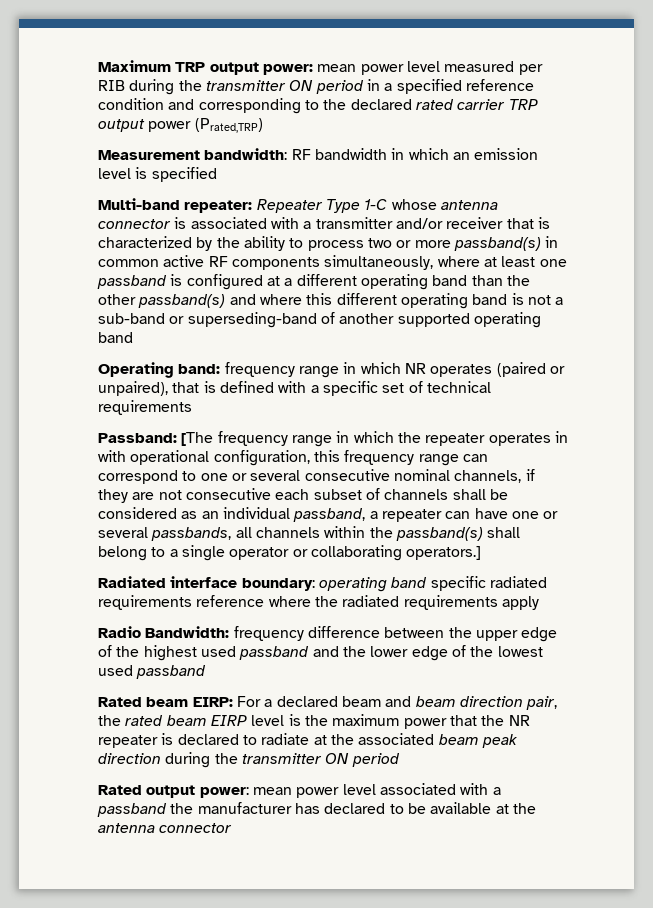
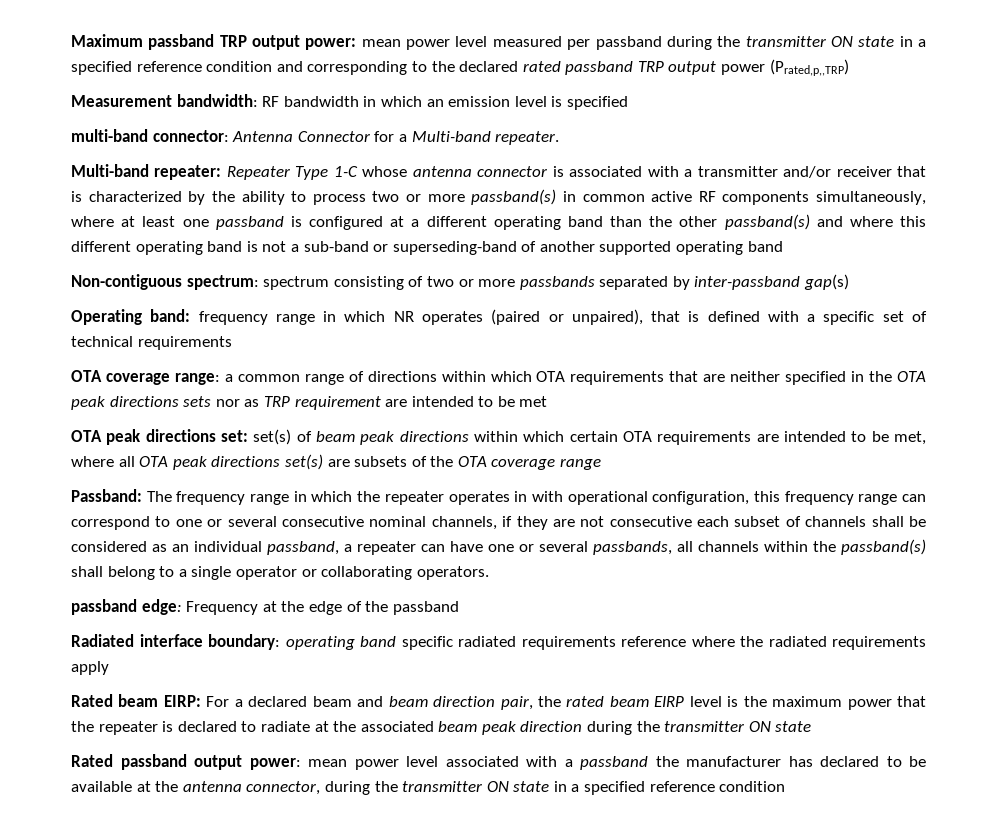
(171, 66) none -> [148,34,215,50] passband
[98,79,364,95] RIB during the transmitter ON period -> [595,36,895,50] passband during the transmitter ON state
[457,99,506,110] carrier -> [565,61,634,75] passband
[194,118,263,133] (Prated,TRP) -> [769,59,849,76] (Prated,p,,TRP)
(217, 174) none -> [71,129,560,145] // multi-band connector: Antenna Connector for a Multi-band repeater.
(133, 337) none -> [71,274,850,290] // Non-contiguous spectrum: spectrum consisting of two or more passbands separated by inter-passband gap(s)
(192, 407) none -> [71,370,927,385] [71,396,548,410] [71,429,927,445] [71,454,602,470] // OTA coverage range: a common range of directions within which OTA requirements that are neither specified in the OTA peak directions sets nor as TRP requirement are intended to be met // OTA peak directions set: set(s) of beam peak directions within which certain OTA requirements are intended to be met, where all OTA peak directions set(s) are subsets of the OTA coverage range
[181,432,214,446] [The -> [146,491,172,502] The
[406,546,482,560] operators.] -> [416,566,489,580] [71,599,459,615] operators. // passband edge: Frequency at the edge of the passband
[98,626,558,642] [98,645,543,661] [98,665,207,679] // Radio Bandwidth: frequency difference between the upper edge of the highest used passband and the lower edge of the lowest used passband -> (109, 668) none
[508,715,530,726] NR -> (94, 726) none
[351,753,400,767] [98,785,142,795] period // Rated -> [775,721,812,732] [71,754,187,770] state // Rated passband
[159,823,233,833] connector -> [246,781,786,795] connector, during the transmitter ON state in a specified reference condition

